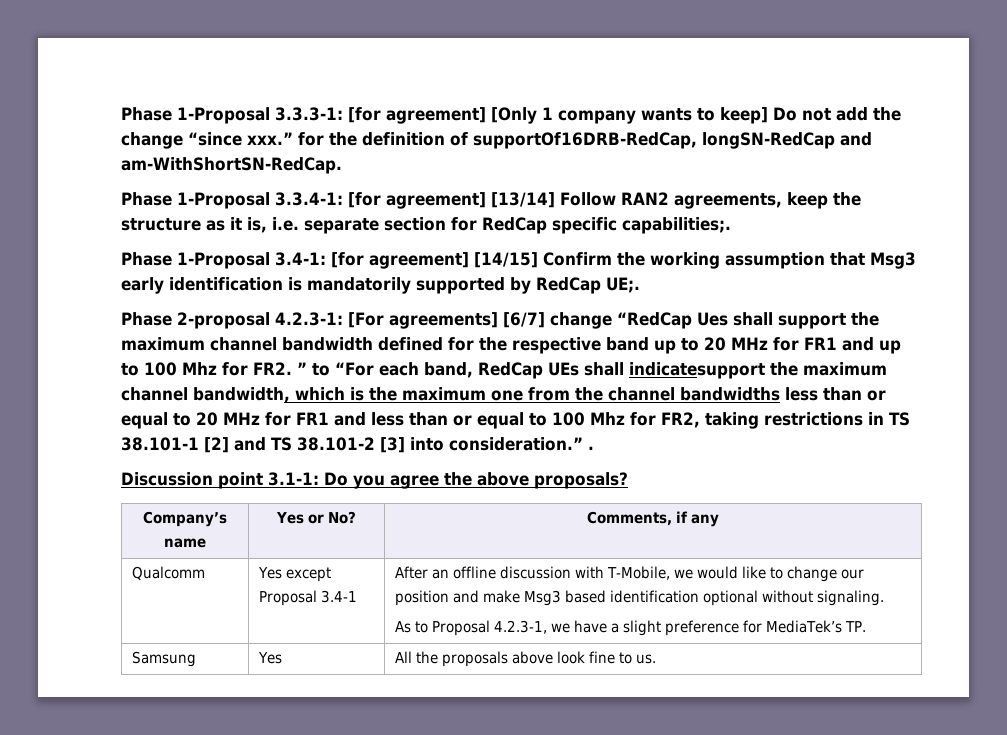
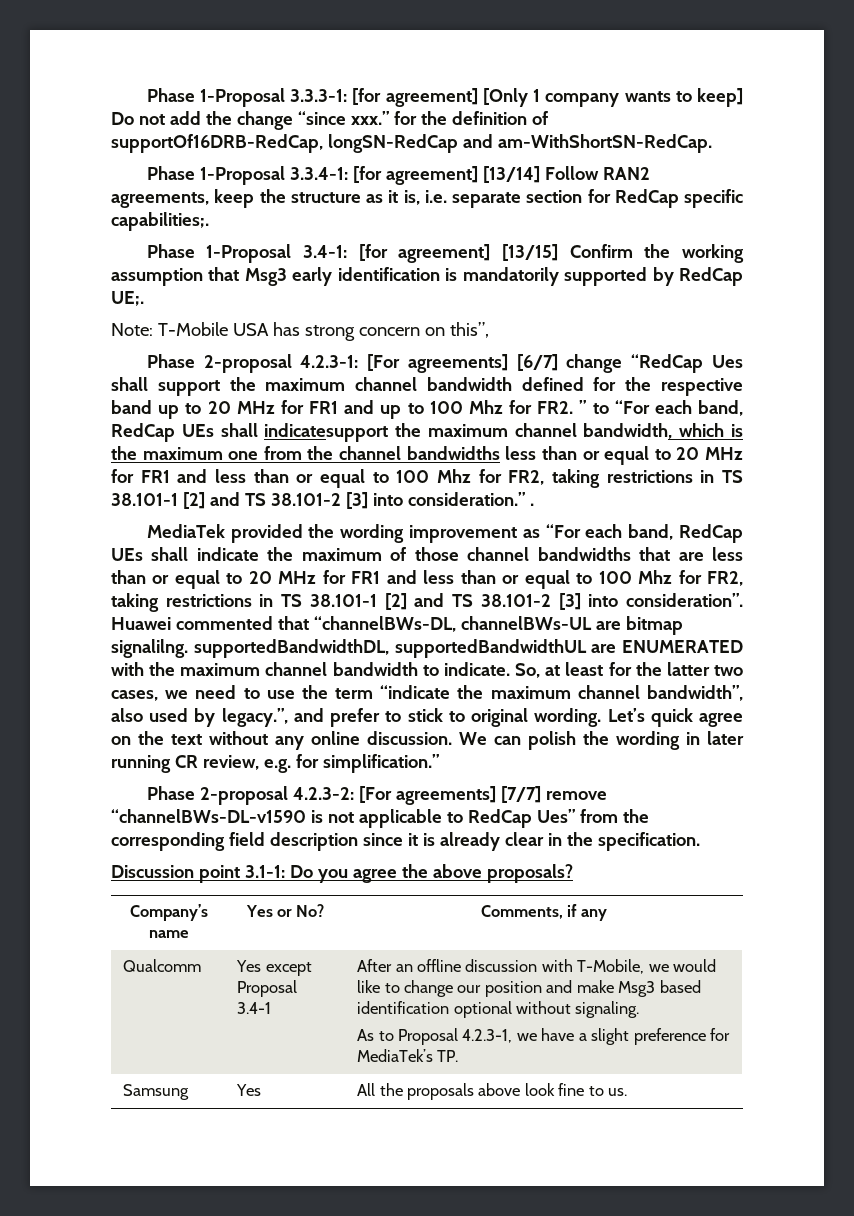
[474,252,538,268] [14/15] -> [502,244,559,261] [13/15]
(640, 285) none -> [111,322,489,341] // Note: T-Mobile USA has strong concern on this”,
(594, 448) none -> [146,524,743,543] [111,547,743,561] [111,570,744,589] [111,593,744,612] [111,616,683,635] [111,639,744,658] [111,662,743,678] [111,685,743,701] [111,708,744,727] [111,731,744,750] [111,754,439,773] [146,786,607,805] [111,809,649,828] [111,832,700,851] // MediaTek provided the wording improvement as “For each band, RedCap UEs shall indicate the maximum of those channel bandwidths that are less than or equal to 20 MHz for FR1 and less than or equal to 100 Mhz for FR2, taking restrictions in TS 38.101-1 [2] and TS 38.101-2 [3] into consideration”. Huawei commented that “channelBWs-DL, channelBWs-UL are bitmap signalilng. supportedBandwidthDL, supportedBandwidthUL are ENUMERATED with the maximum channel bandwidth to indicate. So, at least for the latter two cases, we need to use the term “indicate the maximum channel bandwidth”, also used by legacy.”, and prefer to stick to original wording. Let’s quick agree on the text without any online discussion. We can polish the wording in later running CR review, e.g. for simplification.” // Phase 2-proposal 4.2.3-2: [For agreements] [7/7] remove “channelBWs-DL-v1590 is not applicable to RedCap Ues” from the corresponding field description since it is already clear in the specification.

